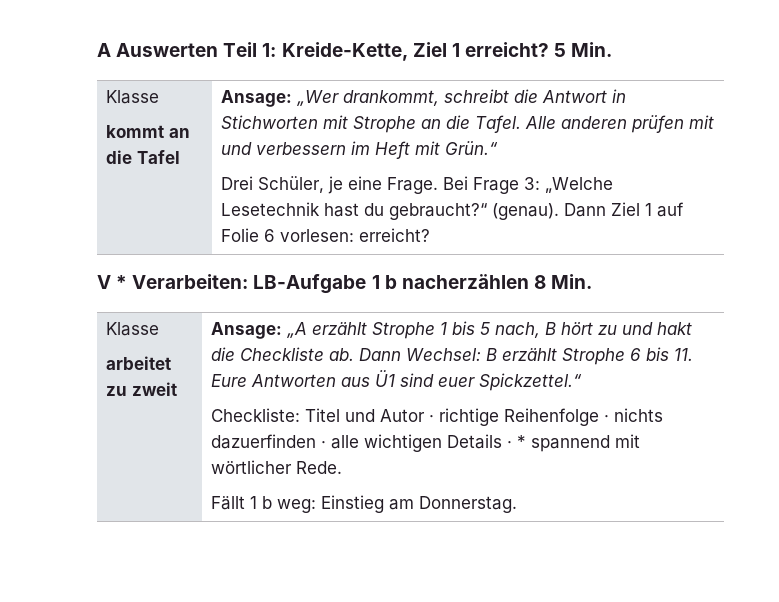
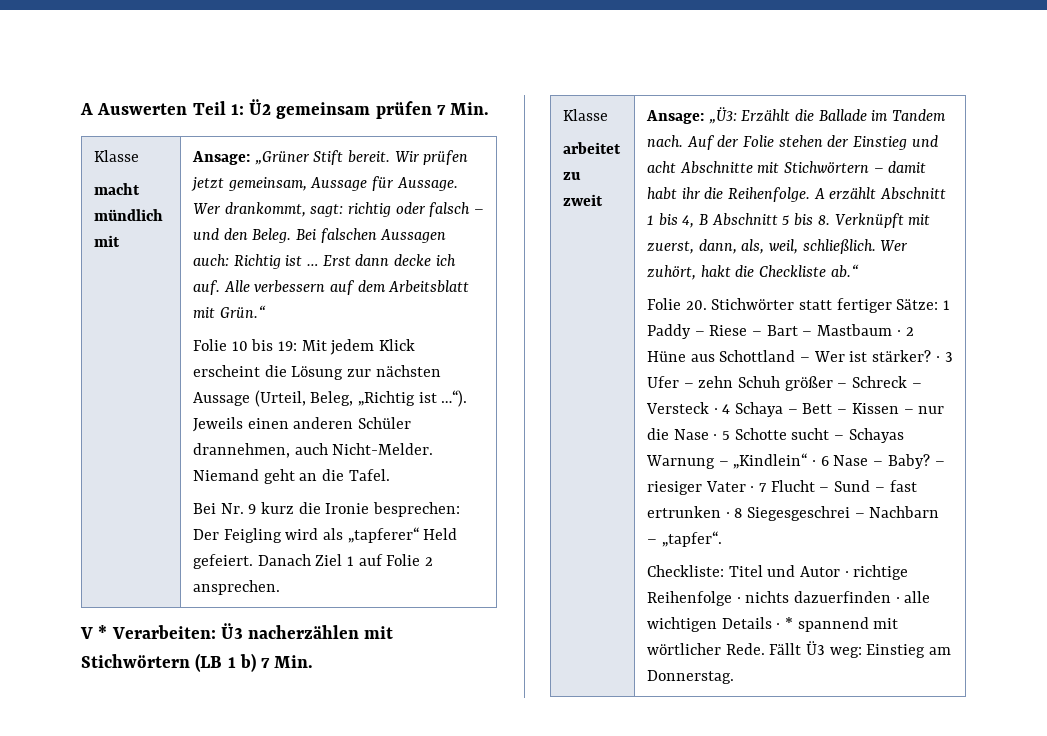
[281,42,613,61] [106,90,160,104] [106,125,191,138] [106,150,181,164] [221,89,627,107] [221,115,715,133] [221,141,499,159] [221,176,614,194] [221,202,607,220] Kreide-Kette, Ziel 1 erreicht? 5 Min. // Klasse // kommt an die Tafel | Ansage: „Wer drankommt, schreibt die Antwort in Stichworten mit Strophe an die Tafel. Alle anderen prüfen mit und verbessern im Heft mit Grün.“ // Drei Schüler, je eine Frage. Bei Frage 3: „Welche Lesetechnik hast du gebraucht?“ (genau). Dann -> [249,99,490,119] [93,150,139,162] [93,183,140,195] [93,209,163,221] [93,235,120,247] [191,150,469,165] [190,176,458,191] [192,202,485,217] [192,228,447,243] [192,254,456,269] [192,280,470,295] [192,305,266,318] [192,339,416,355] [192,365,441,380] [192,390,468,407] [192,417,411,432] [192,443,434,458] [192,469,390,484] [192,502,461,517] [192,527,458,543] [192,554,311,569] Ü2 gemeinsam prüfen 7 Min. // Klasse // macht mündlich mit | Ansage: „Grüner Stift bereit. Wir prüfen jetzt gemeinsam, Aussage für Aussage. Wer drankommt, sagt: richtig oder falsch – und den Beleg. Bei falschen Aussagen auch: Richtig ist … Erst dann decke ich auf. Alle verbessern auf dem Arbeitsblatt mit Grün.“ // Folie 10 bis 19: Mit jedem Klick erscheint die Lösung zur nächsten Aussage (Urteil, Beleg, „Richtig ist …“). Jeweils einen anderen Schüler drannehmen, auch Nicht-Melder. Niemand geht an die Tafel. // Bei Nr. 9 kurz die Ironie besprechen: Der Feigling wird als „tapferer“ Held gefeiert. Danach
[264,228,431,242] 6 vorlesen: erreicht? -> [425,557,434,566] [192,580,280,595] 2 ansprechen.
[253,274,546,294] LB-Aufgabe 1 b nacherzählen 8 -> [220,623,394,639] [81,653,271,672] Ü3 nacherzählen mit Stichwörtern (LB 1 b) 7
[287,321,693,339] [211,347,694,365] [211,370,583,391] „A erzählt Strophe 1 bis 5 nach, B hört zu und hakt die Checkliste ab. Dann Wechsel: B erzählt Strophe 6 bis 11. Eure Antworten aus Ü1 sind euer Spickzettel.“ -> [708,107,947,124] [646,135,939,150] [646,161,927,174] [646,187,947,202] [646,213,931,228] [646,239,909,254] [646,264,859,280] [646,298,951,313] [646,324,914,339] [646,350,953,362] [646,376,922,391] [645,402,945,417] [646,428,904,443] [645,453,945,469] [646,480,917,495] [646,506,940,521] [646,531,722,547] „Ü3: Erzählt die Ballade im Tandem nach. Auf der Folie stehen der Einstieg und acht Abschnitte mit Stichwörtern – damit habt ihr die Reihenfolge. A erzählt Abschnitt 1 bis 4, B Abschnitt 5 bis 8. Verknüpft mit zuerst, dann, als, weil, schließlich. Wer zuhört, hakt die Checkliste ab.“ // Folie 20. Stichwörter statt fertiger Sätze: 1 Paddy – Riese – Bart – Mastbaum · 2 Hüne aus Schottland – Wer ist stärker? · 3 Ufer – zehn Schuh größer – Schreck – Versteck · 4 Schaya – Bett – Kissen – nur die Nase · 5 Schotte sucht – Schayas Warnung – „Kindlein“ · 6 Nase – Baby? – riesiger Vater · 7 Flucht – Sund – fast ertrunken · 8 Siegesgeschrei – Nachbarn – „tapfer“.
[211,496,273,510] // Fällt 1 b -> [769,641,825,655] Fällt Ü3

